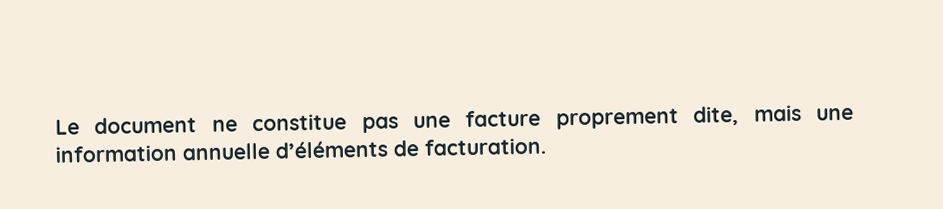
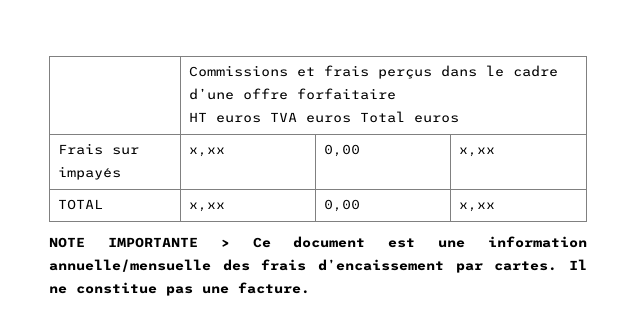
[55,104,854,135] [55,137,546,163] Le document ne constitue pas une facture proprement dite, mais une information annuelle d’éléments de facturation. -> [189,65,559,79] [189,88,397,100] [189,111,460,123] [58,143,140,155] [58,166,122,180] [189,147,226,157] [324,144,361,157] [459,147,496,157] [58,199,104,210] [189,202,226,212] [324,199,361,212] [459,202,496,212] [49,236,587,248] [49,259,587,273] [49,282,310,296] | Commissions et frais perçus dans le cadre d’une offre forfaitaire // HT euros TVA euros Total euros // Frais sur impayés | x,xx | 0,00 | x,xx // TOTAL | x,xx | 0,00 | x,xx // NOTE IMPORTANTE > Ce document est une information annuelle/mensuelle des frais d’encaissement par cartes. Il ne constitue pas une facture.

